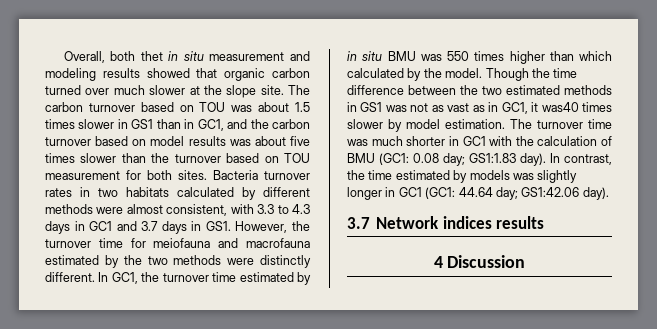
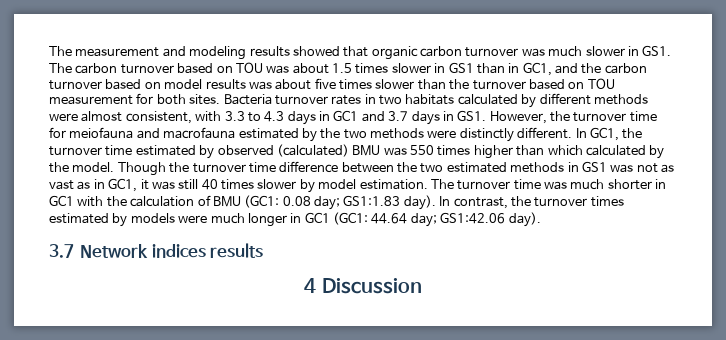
[63,51,204,63] Overall, both thet in situ -> [49,46,72,56] The
[45,85,284,98] turned over much slower at the slope site. -> [465,45,672,57] turnover was much slower in GS1.
[347,51,383,61] in situ -> [217,144,349,157] observed (calculated)
(550, 73) none -> [192,163,246,173] turnover
[541,102,579,112] was40 -> [151,179,218,190] was still 40
[368,170,393,180] time -> [534,196,624,207] turnover times
[512,170,578,183] was slightly -> [178,213,245,224] were much

